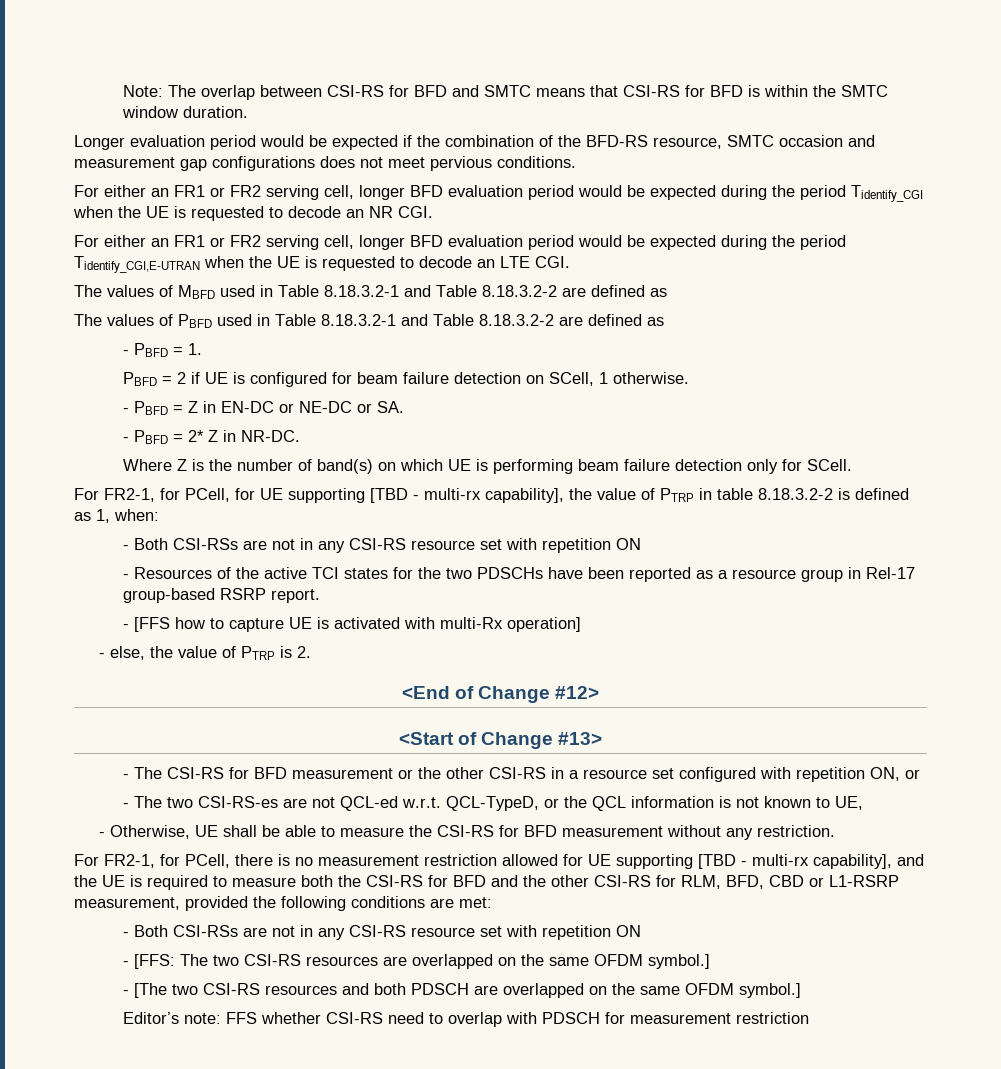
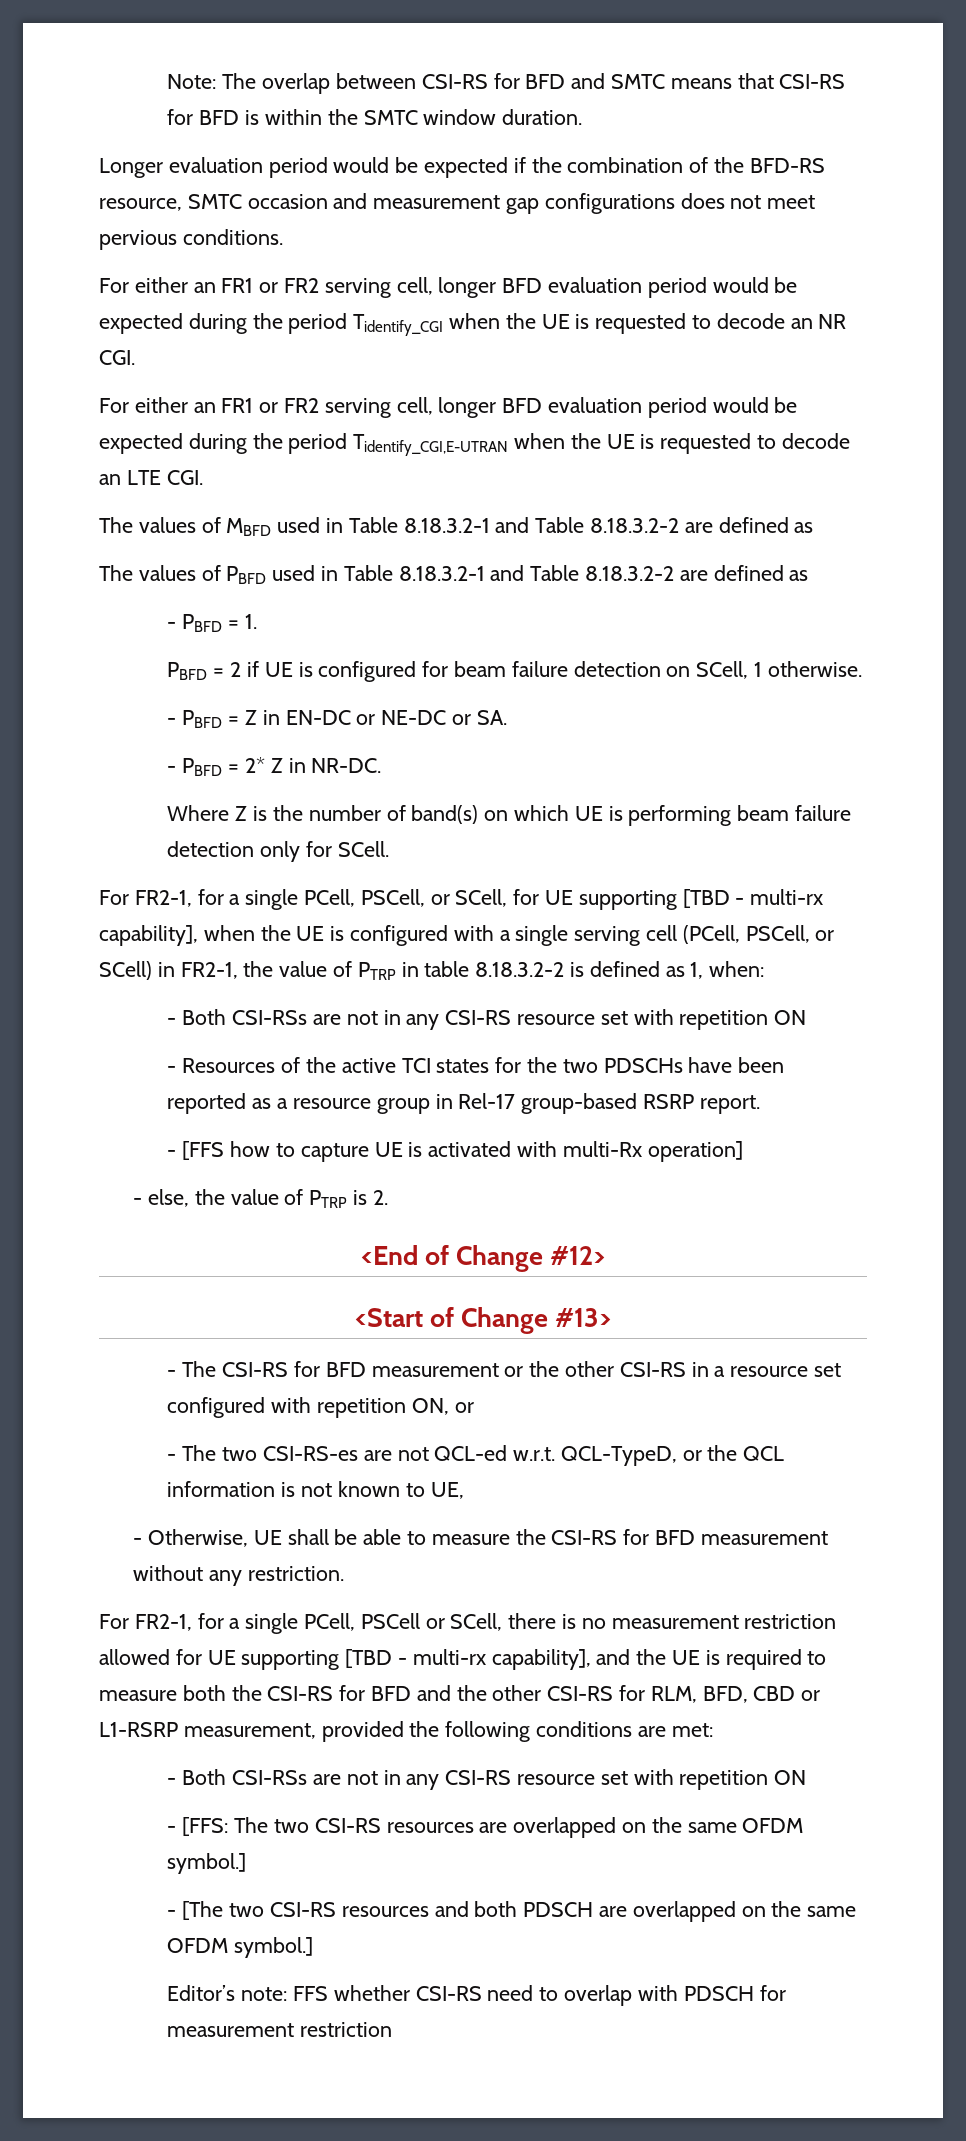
[185,488,564,503] PCell, for UE supporting [TBD - multi-rx capability], -> [229,889,824,910] [99,925,835,946] [99,961,238,980] a single PCell, PSCell, or SCell, for UE supporting [TBD - multi-rx capability], when the UE is configured with a single serving cell (PCell, PSCell, or SCell) in FR2-1,
[185,854,230,868] PCell, -> [229,1613,503,1634] a single PCell, PSCell or SCell,

